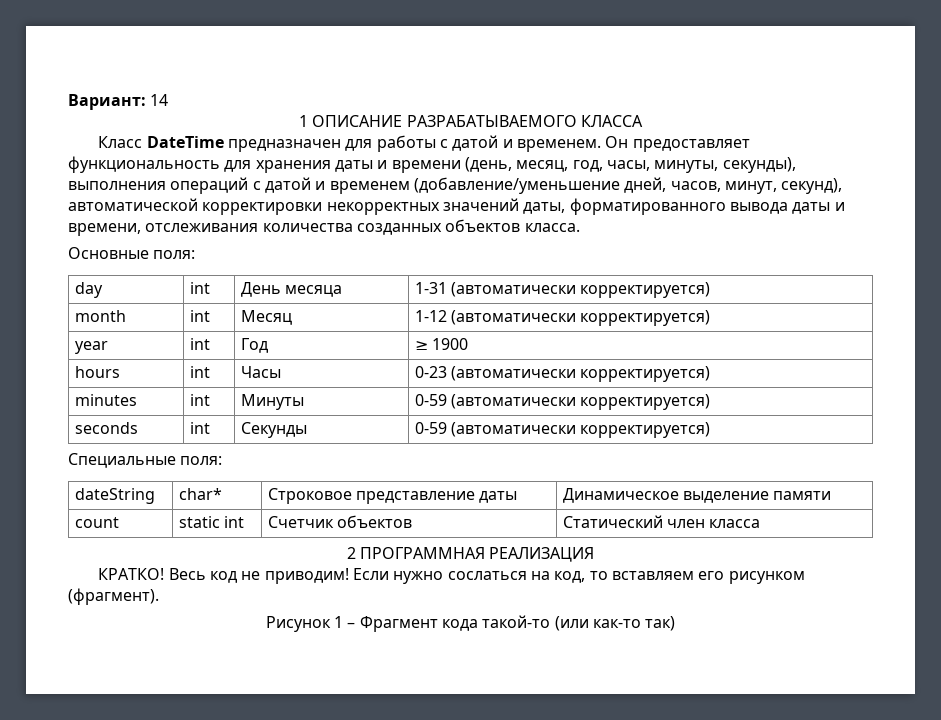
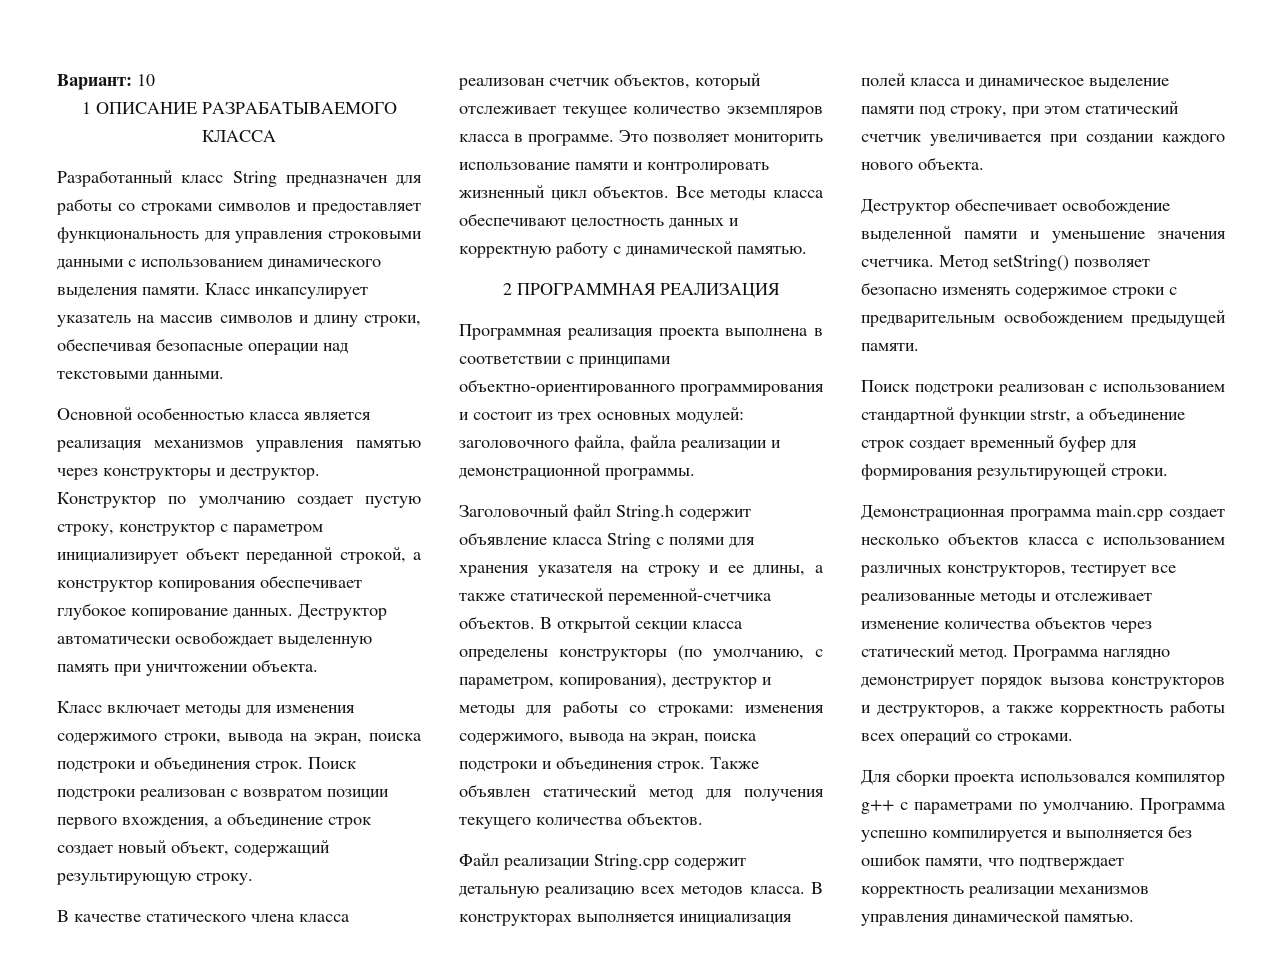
[150,94,169,106] 14 -> [137,74,155,86] 10
[98,135,750,152] [68,156,796,173] [68,177,843,194] [68,198,845,215] [68,219,580,236] [68,247,196,259] [74,282,103,298] [189,282,210,294] [240,282,343,297] [414,282,711,298] [74,310,126,322] [189,310,210,322] [240,310,292,325] [414,310,711,326] [74,341,108,354] [189,338,210,350] [240,338,268,353] [414,338,469,350] [74,366,120,378] [189,366,210,378] [240,366,281,378] [414,366,711,382] [74,394,137,406] [189,394,210,406] [240,394,304,410] [414,394,711,410] [74,422,138,434] [189,422,210,434] [240,422,307,438] [414,422,711,438] [68,453,223,468] [74,488,155,504] [178,488,222,500] [267,488,518,504] [562,488,832,503] [74,517,119,528] [178,516,245,528] [267,515,413,528] [562,515,761,528] [346,547,595,562] [98,568,805,584] [68,588,159,605] [265,615,676,632] Класс DateTime предназначен для работы с датой и временем. Он предоставляет функциональность для хранения даты и времени (день, месяц, год, часы, минуты, секунды), выполнения операций с датой и временем (добавление/уменьшение дней, часов, минут, секунд), автоматической корректировки некорректных значений даты, форматированного вывода даты и времени, отслеживания количества созданных объектов класса. // Основные поля: // day | int | День месяца | 1-31 (автоматически корректируется) // month | int | Месяц | 1-12 (автоматически корректируется) // year | int | Год | ≥ 1900 // hours | int | Часы | 0-23 (автоматически корректируется) // minutes | int | Минуты | 0-59 (автоматически корректируется) // seconds | int | Секунды | 0-59 (автоматически корректируется) // Специальные поля: // dateString | char* | Строковое представление даты | Динамическое выделение памяти // count | static int | Счетчик объектов | Статический член класса // 2 ПРОГРАММНАЯ РЕАЛИЗАЦИЯ // КРАТКО! Весь код не приводим! Если нужно сослаться на код, то вставляем его рисунком (фрагмент). // Рисунок 1 – Фрагмент кода такой-то (или как-то так) -> [57,170,422,187] [56,198,421,215] [57,227,422,243] [57,259,381,270] [57,283,368,299] [57,315,421,327] [57,338,348,355] [57,371,224,382] [57,407,371,420] [56,440,422,452] [57,468,320,480] [57,492,421,508] [57,524,323,536] [57,547,422,564] [57,575,362,592] [57,603,387,620] [57,631,372,648] [57,659,318,676] [57,701,355,716] [57,733,422,745] [57,756,356,773] [57,789,389,801] [57,812,371,829] [57,840,330,857] [56,873,253,885] [57,910,350,922] [458,73,761,90] [459,106,823,118] [459,130,823,146] [459,162,769,174] [459,185,824,201] [459,213,739,229] [459,241,807,258] [503,283,780,298] [459,324,823,340] [459,356,671,368] [459,379,824,396] [459,407,744,424] [459,435,781,452] [459,463,695,480] [459,504,751,521] [459,532,755,549] [459,565,824,577] [459,588,772,605] [459,616,743,633] [459,645,823,661] [459,673,772,689] [459,700,824,717] [459,733,757,745] [459,756,759,773] [459,784,824,801] [459,812,703,829] [459,853,746,870] [459,882,823,898] [459,914,792,926] [861,73,1169,89] [861,101,1179,118] [861,134,1225,146] [861,157,984,170] [861,198,1170,215] [861,226,1226,243] [861,255,1150,271] [861,282,1177,299] [861,310,1226,327] [861,343,919,351] [861,380,1225,396] [861,407,1185,424] [861,435,1137,452] [861,463,1168,480] [861,505,1225,521] [861,532,1225,545] [860,565,1176,577] [860,593,1152,605] [861,616,1152,633] [861,644,1170,661] [861,677,1225,689] [861,700,1225,717] [861,728,1073,745] [861,769,1225,786] [861,798,1226,814] [861,825,1192,842] [861,853,1124,870] [861,886,1149,898] [861,909,1134,926] Разработанный класс String предназначен для работы со строками символов и предоставляет функциональность для управления строковыми данными с использованием динамического выделения памяти. Класс инкапсулирует указатель на массив символов и длину строки, обеспечивая безопасные операции над текстовыми данными. // Основной особенностью класса является реализация механизмов управления памятью через конструкторы и деструктор. Конструктор по умолчанию создает пустую строку, конструктор с параметром инициализирует объект переданной строкой, а конструктор копирования обеспечивает глубокое копирование данных. Деструктор автоматически освобождает выделенную память при уничтожении объекта. // Класс включает методы для изменения содержимого строки, вывода на экран, поиска подстроки и объединения строк. Поиск подстроки реализован с возвратом позиции первого вхождения, а объединение строк создает новый объект, содержащий результирующую строку. // В качестве статического члена класса реализован счетчик объектов, который отслеживает текущее количество экземпляров класса в программе. Это позволяет мониторить использование памяти и контролировать жизненный цикл объектов. Все методы класса обеспечивают целостность данных и корректную работу с динамической памятью. // 2 ПРОГРАММНАЯ РЕАЛИЗАЦИЯ // Программная реализация проекта выполнена в соответствии с принципами объектно-ориентированного программирования и состоит из трех основных модулей: заголовочного файла, файла реализации и демонстрационной программы. // Заголовочный файл String.h содержит объявление класса String с полями для хранения указателя на строку и ее длины, а также статической переменной-счетчика объектов. В открытой секции класса определены конструкторы (по умолчанию, с параметром, копирования), деструктор и методы для работы со строками: изменения содержимого, вывода на экран, поиска подстроки и объединения строк. Также объявлен статический метод для получения текущего количества объектов. // Файл реализации String.cpp содержит детальную реализацию всех методов класса. В конструкторах выполняется инициализация полей класса и динамическое выделение памяти под строку, при этом статический счетчик увеличивается при создании каждого нового объекта. // Деструктор обеспечивает освобождение выделенной памяти и уменьшение значения счетчика. Метод setString() позволяет безопасно изменять содержимое строки с предварительным освобождением предыдущей памяти. // Поиск подстроки реализован с использованием стандартной функции strstr, а объединение строк создает временный буфер для формирования результирующей строки. // Демонстрационная программа main.cpp создает несколько объектов класса с использованием различных конструкторов, тестирует все реализованные методы и отслеживает изменение количества объектов через статический метод. Программа наглядно демонстрирует порядок вызова конструкторов и деструкторов, а также корректность работы всех операций со строками. // Для сборки проекта использовался компилятор g++ с параметрами по умолчанию. Программа успешно компилируется и выполняется без ошибок памяти, что подтверждает корректность реализации механизмов управления динамической памятью.

